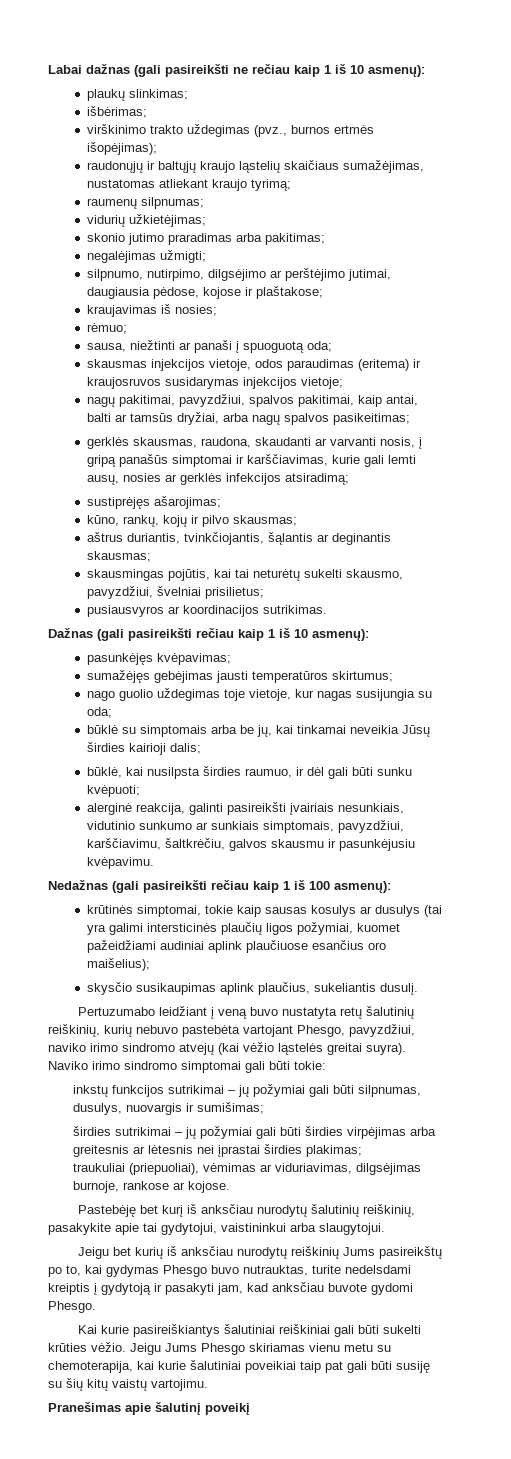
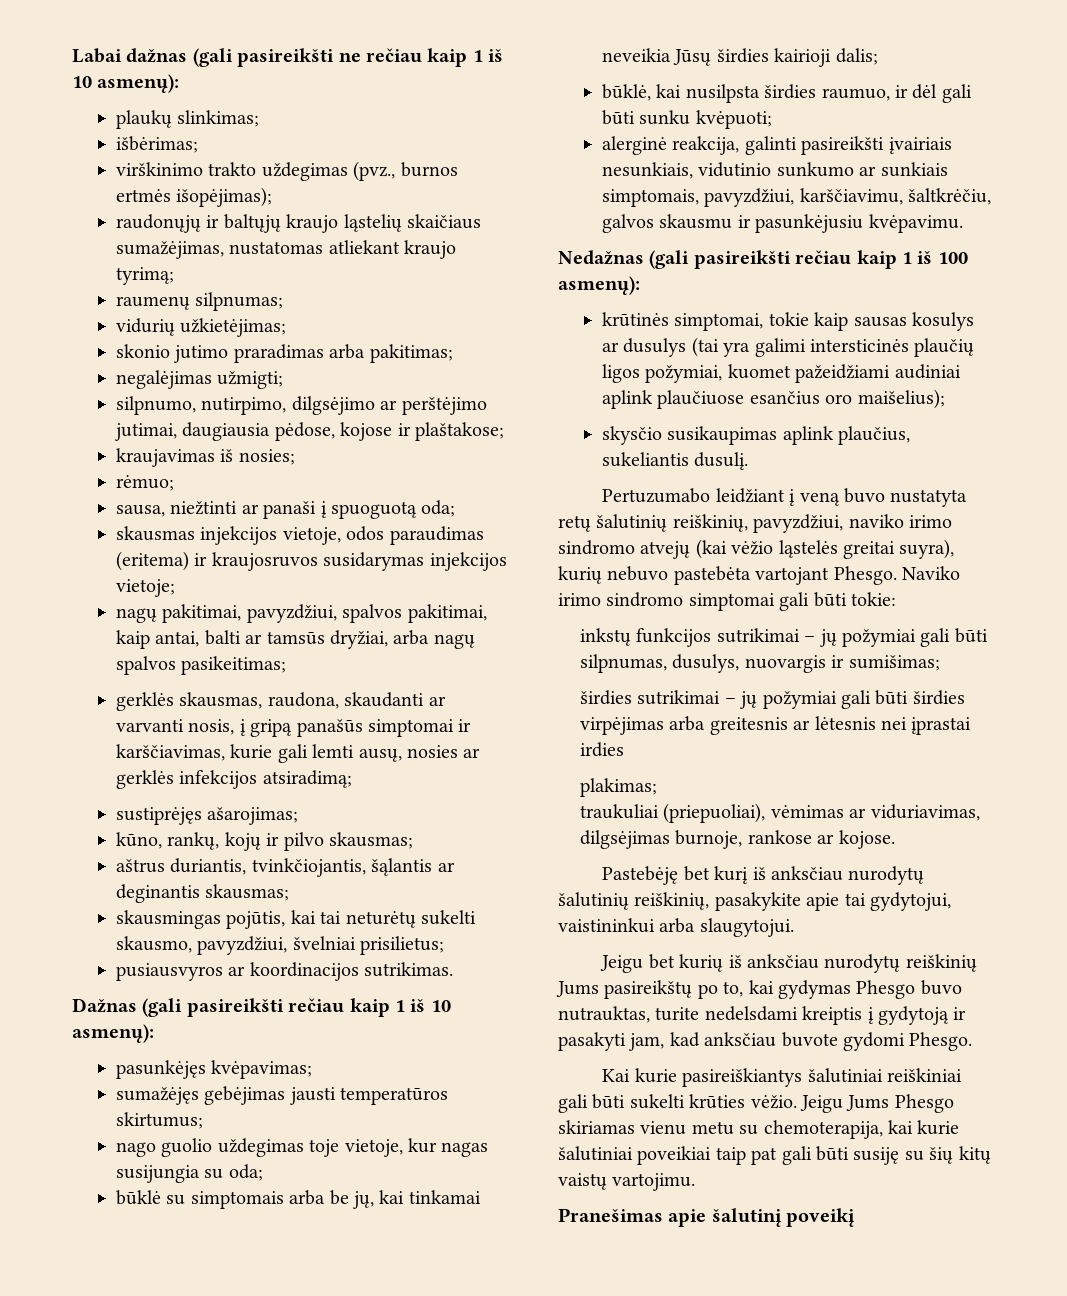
[104,1025,345,1037] kurių nebuvo pastebėta vartojant Phesgo, -> (748, 523) none
[366,1043,406,1055] suyra). -> [899,539,955,559] [558,566,897,585] suyra), kurių nebuvo pastebėta vartojant Phesgo.
[263,1144,302,1154] širdies -> [580,742,625,757] irdies //

